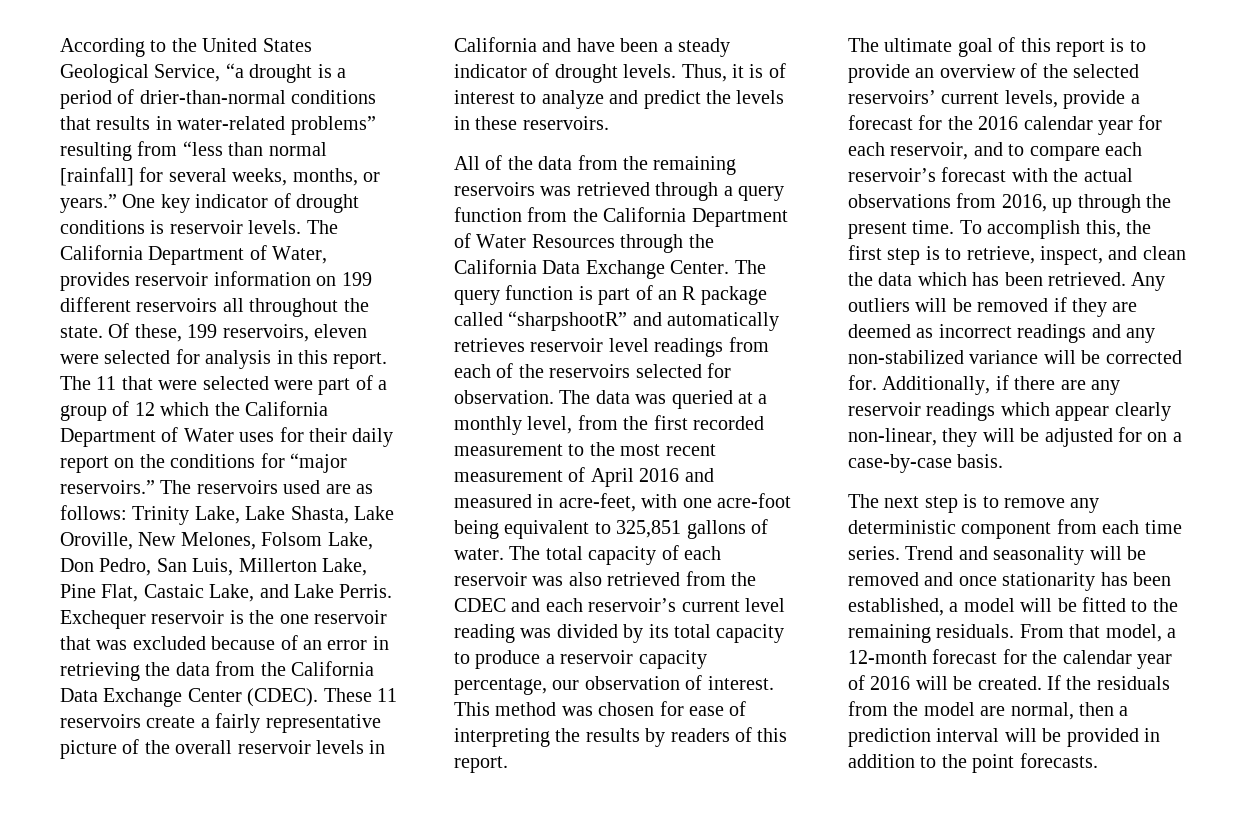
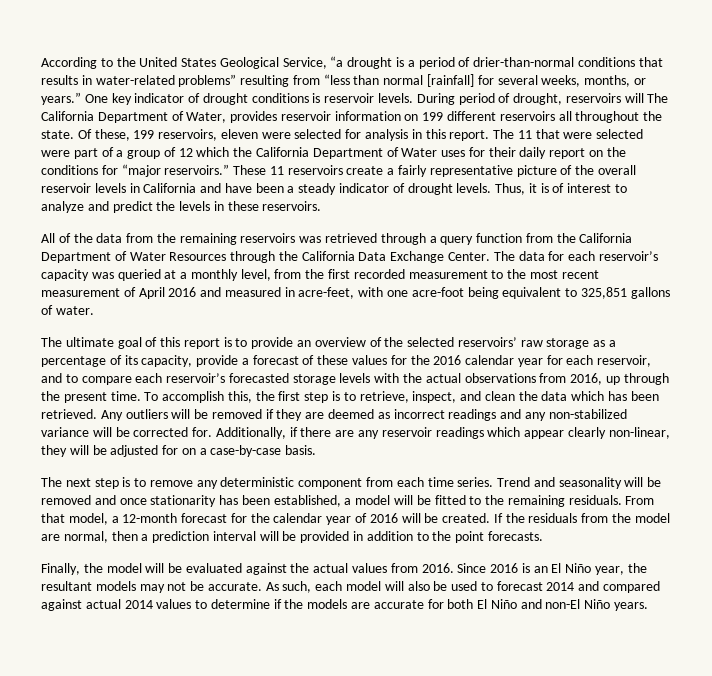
(302, 227) none -> [416,93,644,105] During period of drought, reservoirs will
[160,480,373,494] [60,505,394,525] [60,532,373,550] [60,558,367,576] [60,584,393,602] [60,610,387,629] [60,635,389,650] [60,661,374,681] [60,688,319,707] The reservoirs used are as follows: Trinity Lake, Lake Shasta, Lake Oroville, New Melones, Folsom Lake, Don Pedro, San Luis, Millerton Lake, Pine Flat, Castaic Lake, and Lake Perris. Exchequer reservoir is the one reservoir that was excluded because of an error in retrieving the data from the California Data Exchange Center (CDEC). -> (230, 169) none
[454,285,767,305] [454,311,780,331] [454,337,769,357] [454,363,731,378] [454,390,630,404] query function is part of an R package called “sharpshootR” and automatically retrieves reservoir level readings from each of the reservoirs selected for observation. The data -> [518,251,658,261] [41,269,89,281] data for each reservoir’s capacity
[509,545,721,565] [454,571,756,586] [454,598,785,612] [454,624,785,643] [454,650,707,669] [454,675,774,695] [454,701,747,716] [454,727,788,747] [454,756,508,773] The total capacity of each reservoir was also retrieved from the CDEC and each reservoir’s current level reading was divided by its total capacity to produce a reservoir capacity percentage, our observation of interest. This method was chosen for ease of interpreting the results by readers of this report. -> (94, 310) none
[941,90,1140,109] [848,115,913,130] current levels, provide a forecast -> [520,338,617,349] [41,355,388,367] raw storage as a percentage of its capacity, provide a forecast of these values
[941,167,1007,182] forecast -> [228,373,371,385] forecasted storage levels
(1098, 760) none -> [41,563,647,575] [41,581,661,593] [41,599,649,611] // Finally, the model will be evaluated against the actual values from 2016. Since 2016 is an El Niño year, the resultant models may not be accurate. As such, each model will also be used to forecast 2014 and compared against actual 2014 values to determine if the models are accurate for both El Niño and non-El Niño years.

